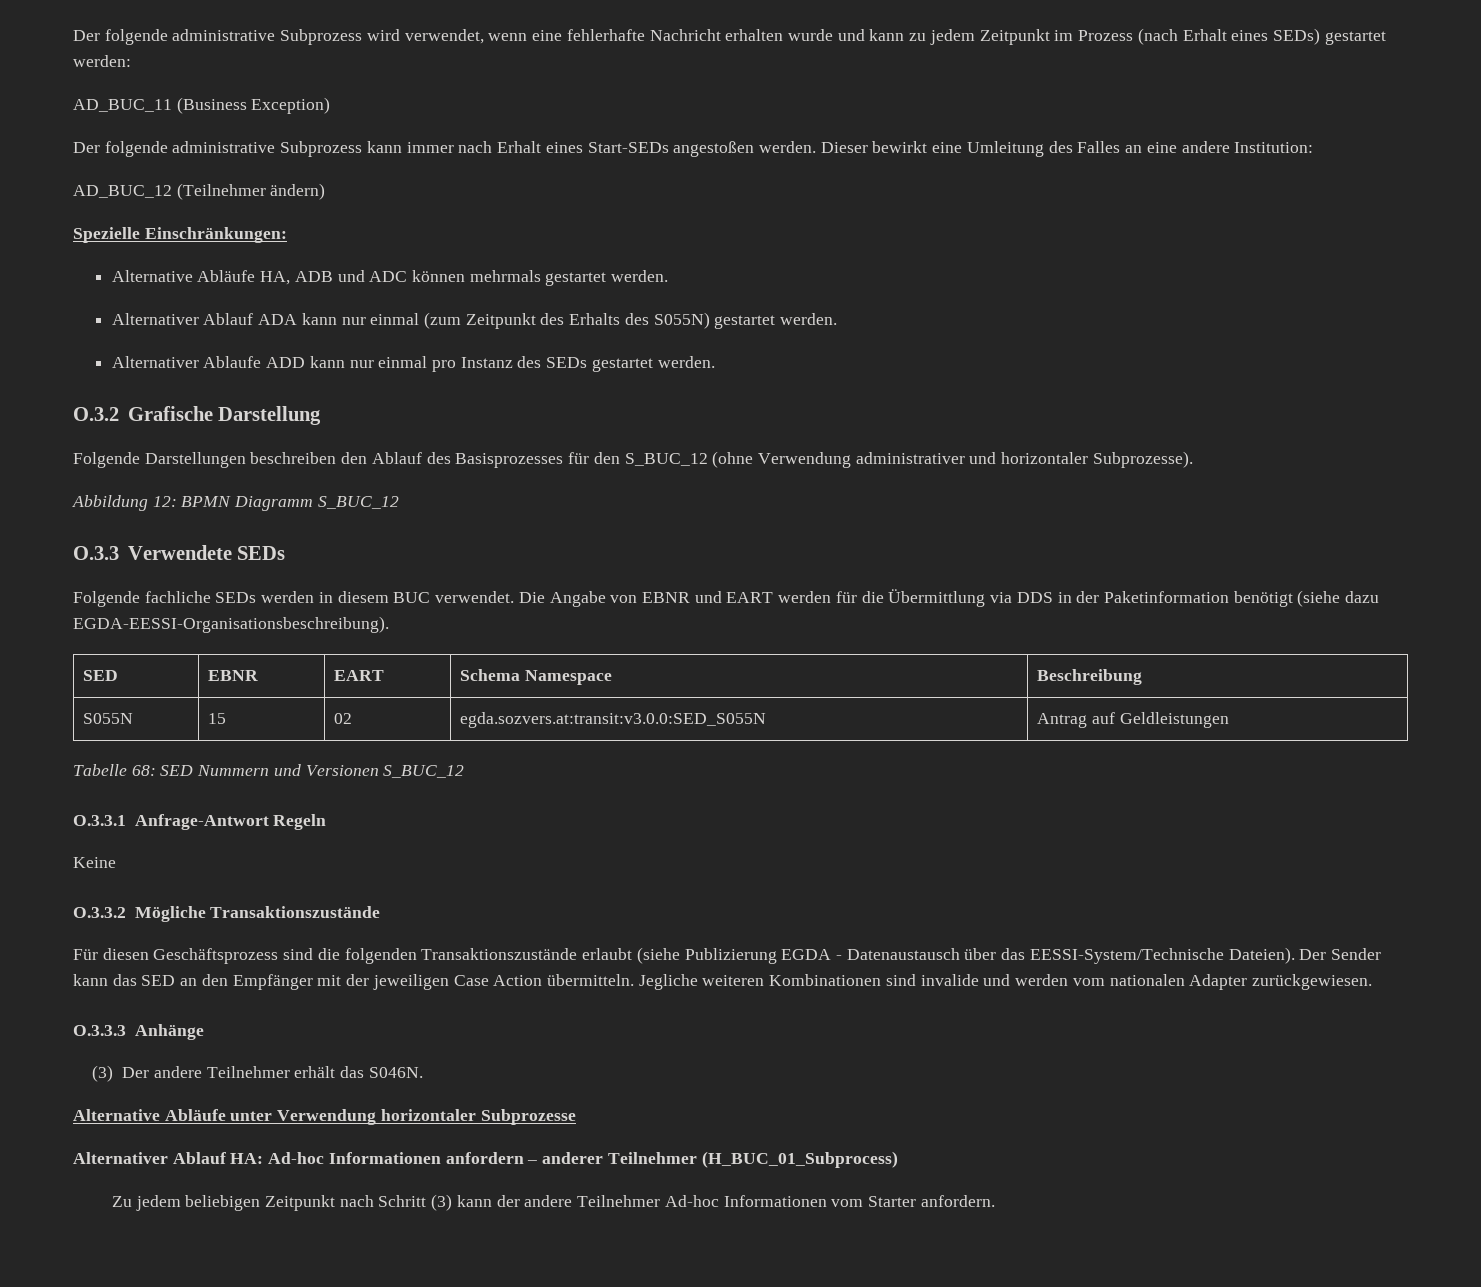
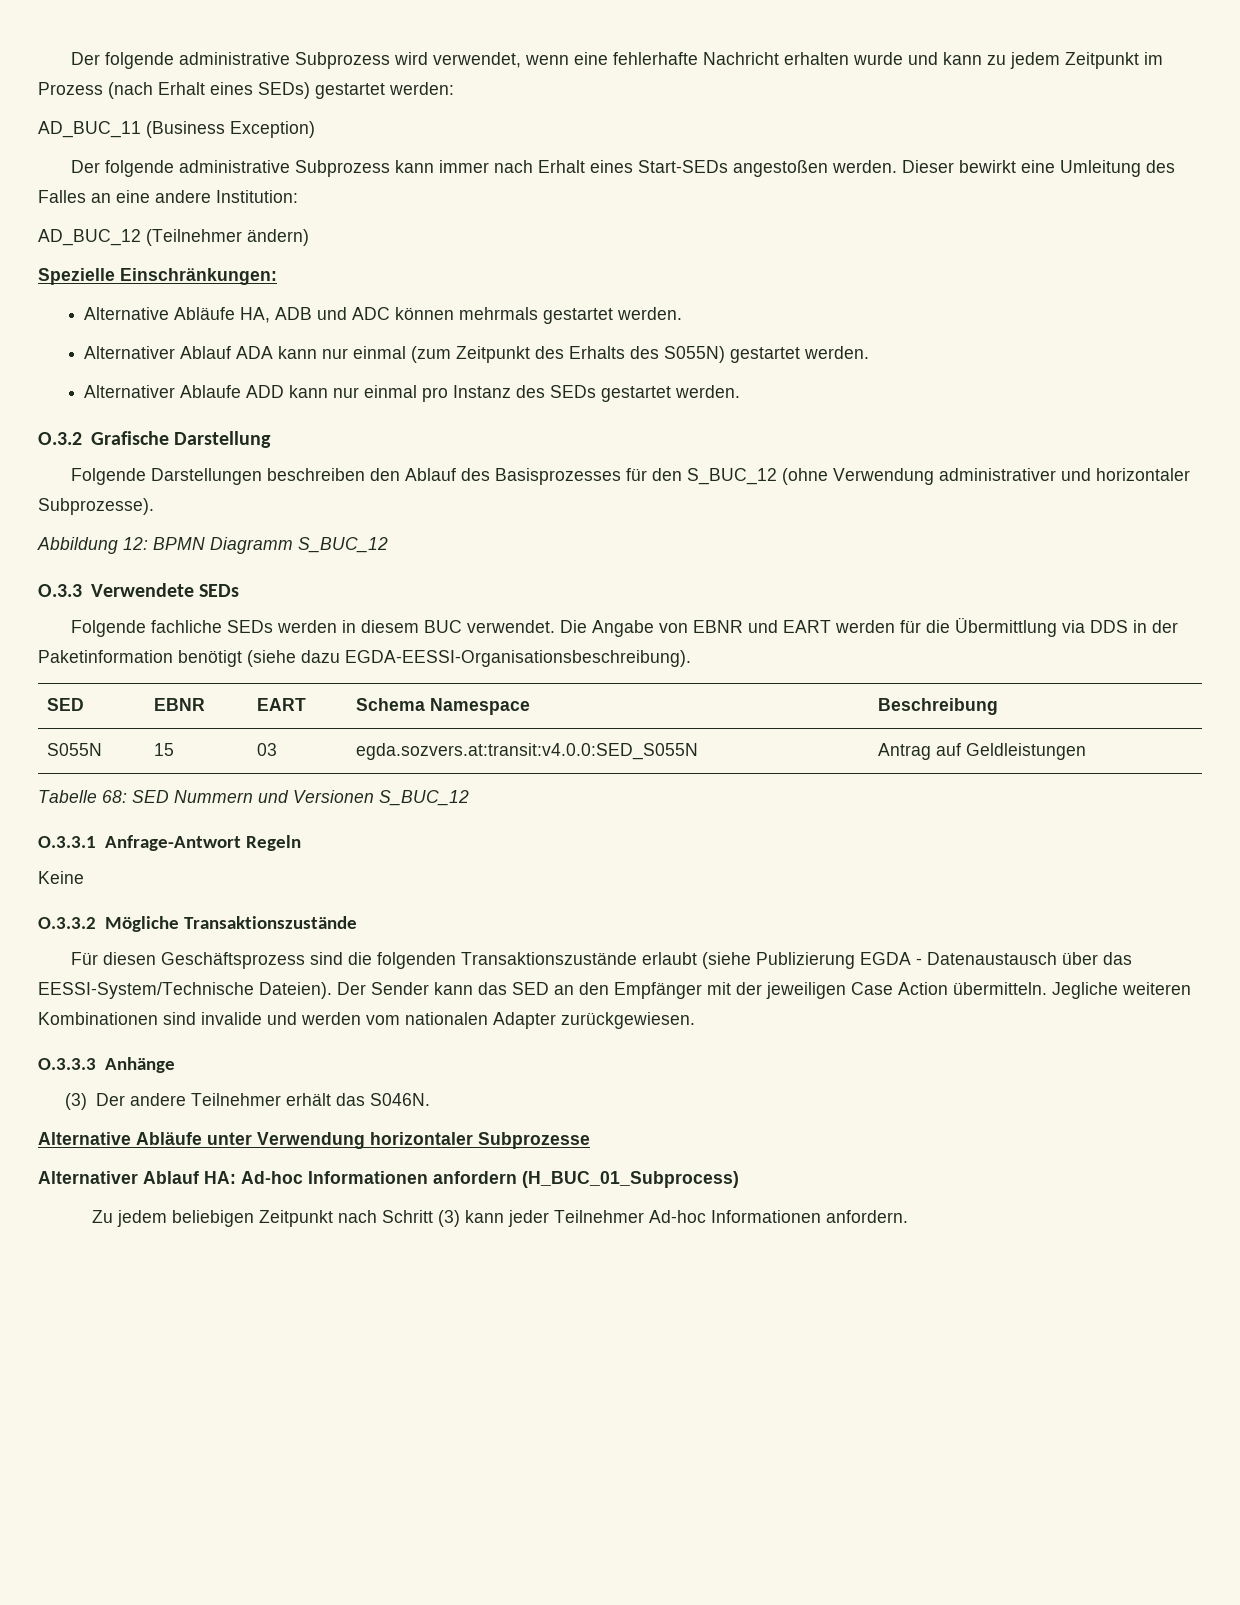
[334,713,353,724] [460,712,767,728] 02 | egda.sozvers.at:transit:v3.0.0:SED_S055N -> [257,743,278,756] [356,743,699,760] 03 | egda.sozvers.at:transit:v4.0.0:SED_S055N
[527,1152,697,1164] – anderer Teilnehmer -> (517, 1177) none
[496,1195,573,1207] der andere -> [508,1210,550,1227] jeder
[831,1196,916,1207] vom Starter -> (822, 1216) none

